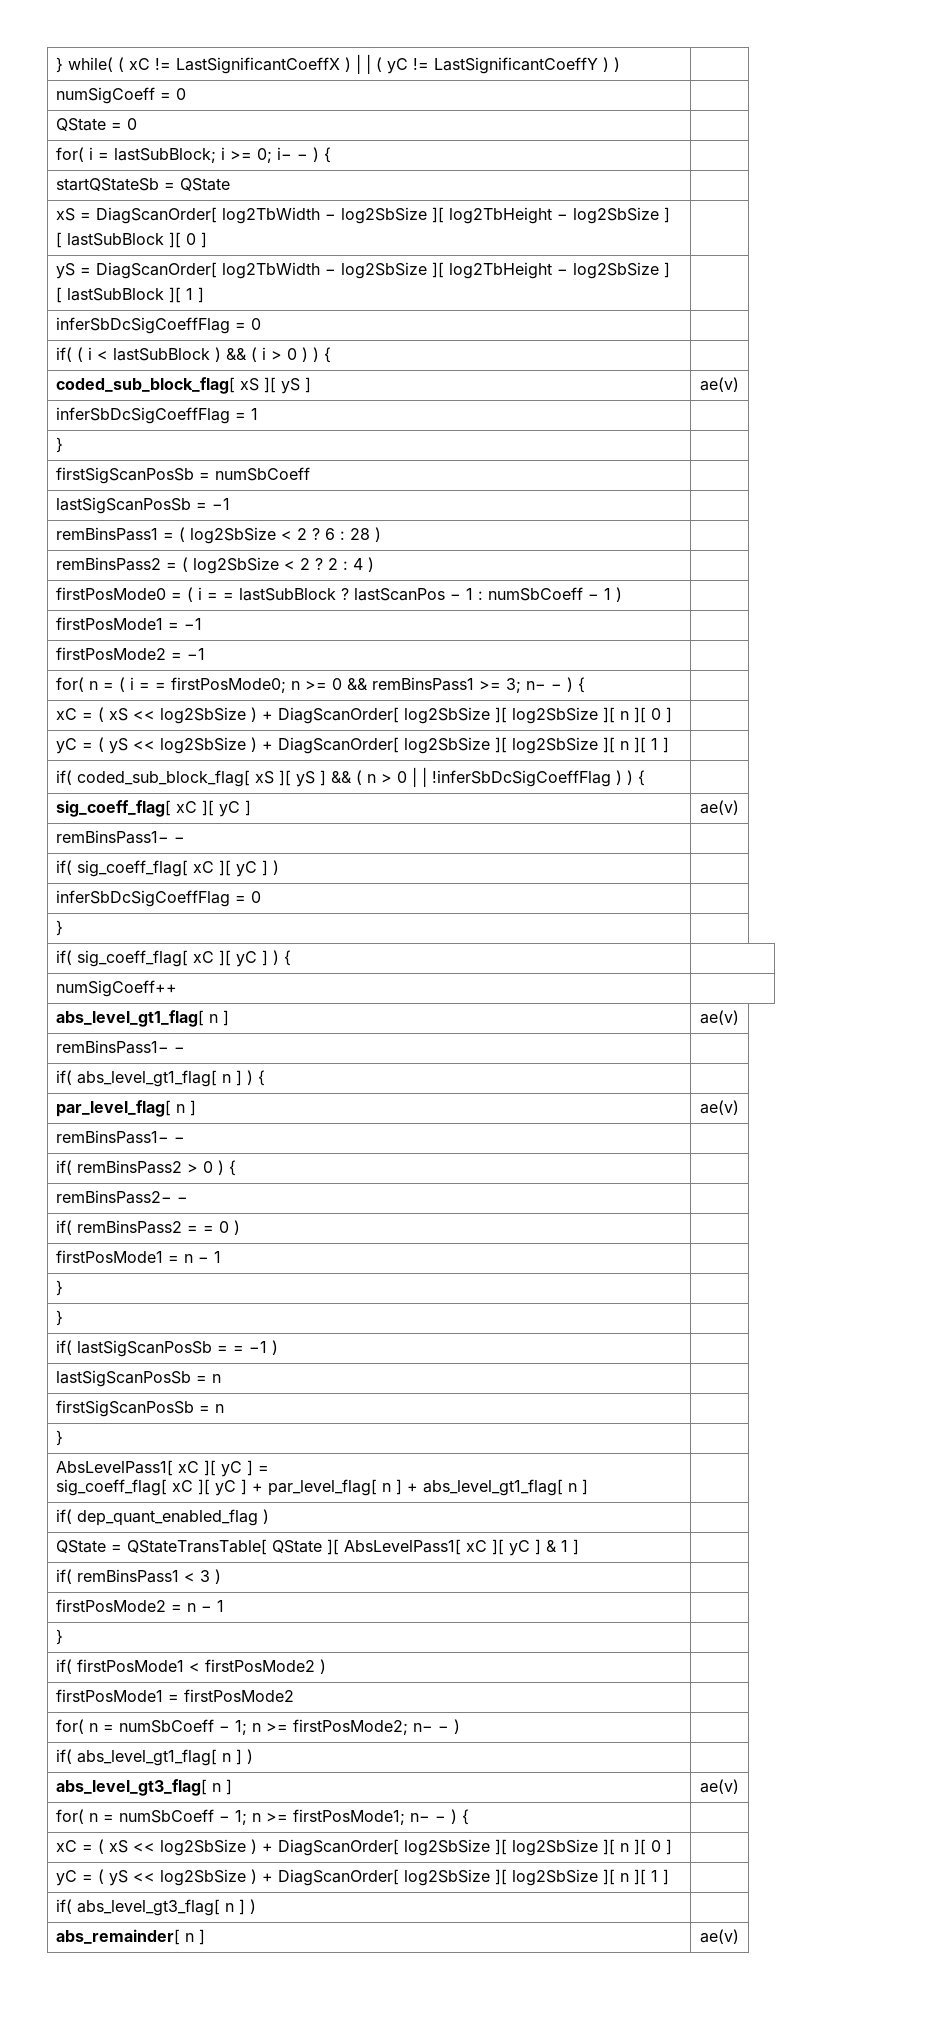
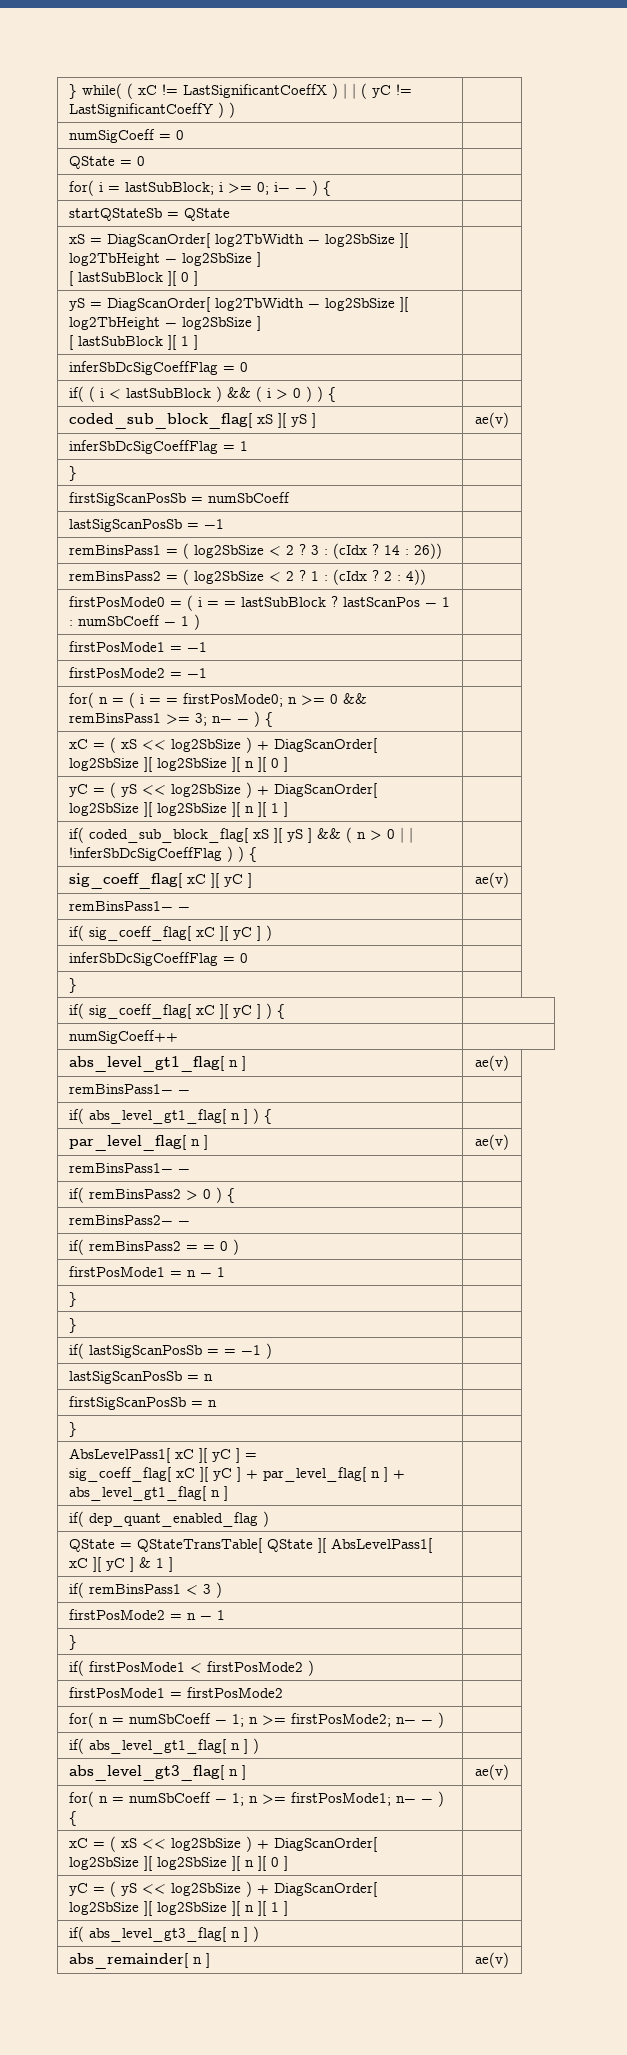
[324,527,381,542] 6 : 28 ) -> [310,543,442,559] 3 : (cIdx ? 14 : 26))
[327,557,374,572] 2 : 4 ) -> [310,569,426,585] 1 : (cIdx ? 2 : 4))

